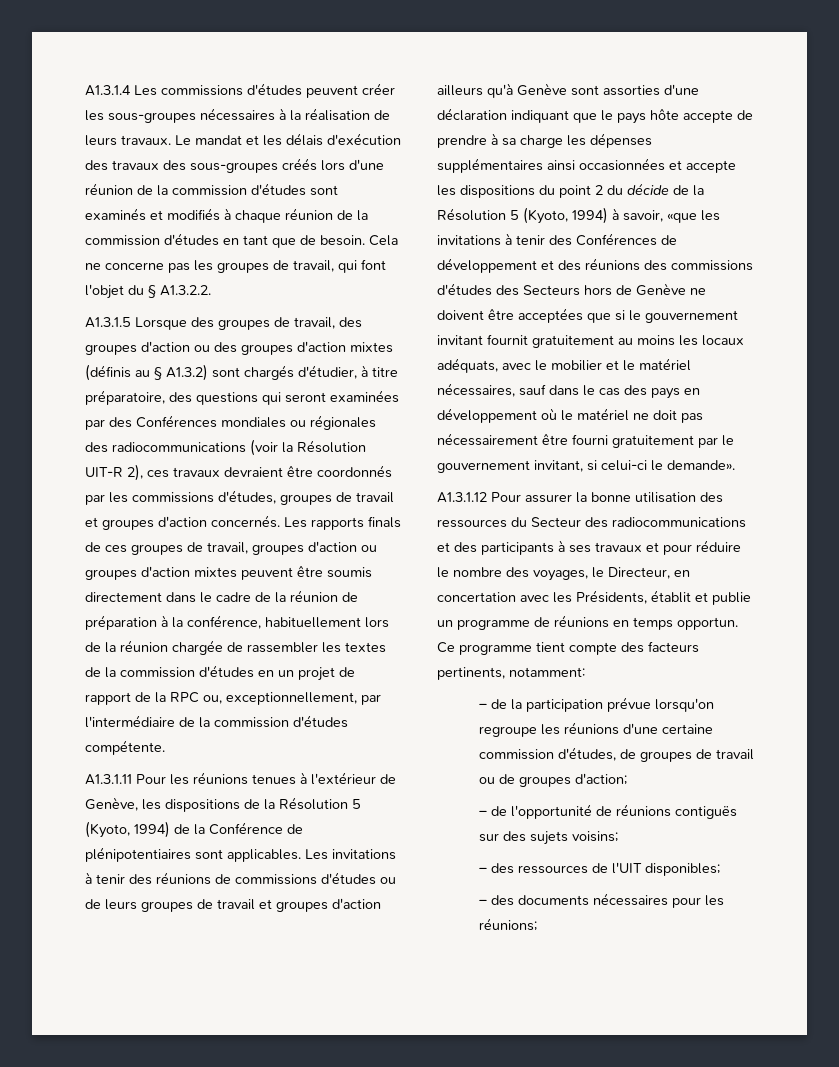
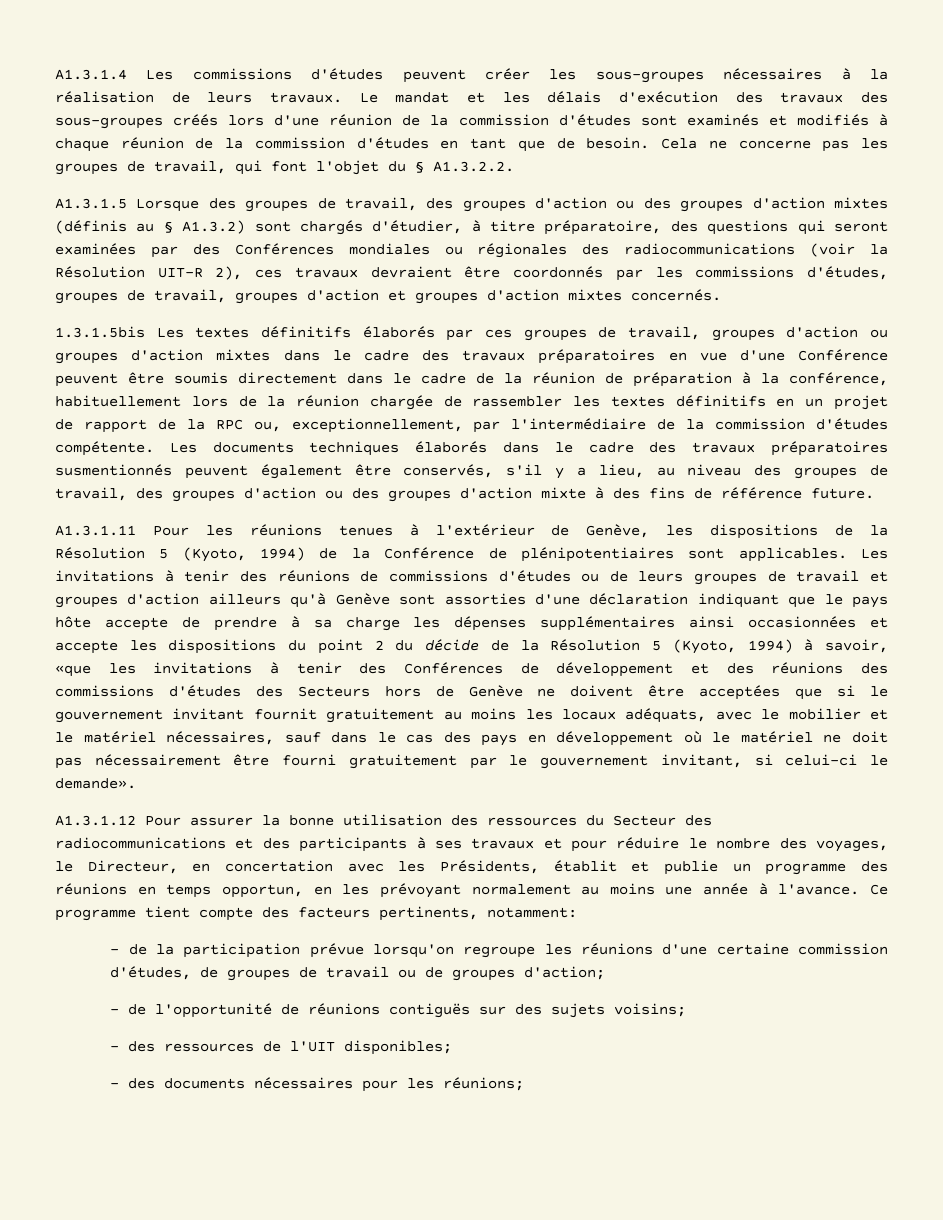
[356,492,394,503] [85,516,207,530] travail et groupes d'action -> [154,289,622,304] travail, groupes d'action et groupes d'action mixtes
[284,516,401,530] [85,542,101,552] Les rapports finals de -> [55,326,474,341] // 1.3.1.5bis Les textes définitifs élaborés par
(237, 572) none -> [283,349,888,364] dans le cadre des travaux préparatoires en vue d'une Conférence
[85,665,254,678] de la commission d'études -> [675,395,766,407] définitifs
(165, 747) none -> [169,441,888,456] [55,464,888,479] [55,487,874,502] Les documents techniques élaborés dans le cadre des travaux préparatoires susmentionnés peuvent également être conservés, s'il y a lieu, au niveau des groupes de travail, des groupes d'action ou des groupes d'action mixte à des fins de référence future.
[534,617,550,627] de -> [860,861,888,872] des
[677,617,738,630] opportun. -> [221,883,860,898] opportun, en les prévoyant normalement au moins une année à l'avance.

